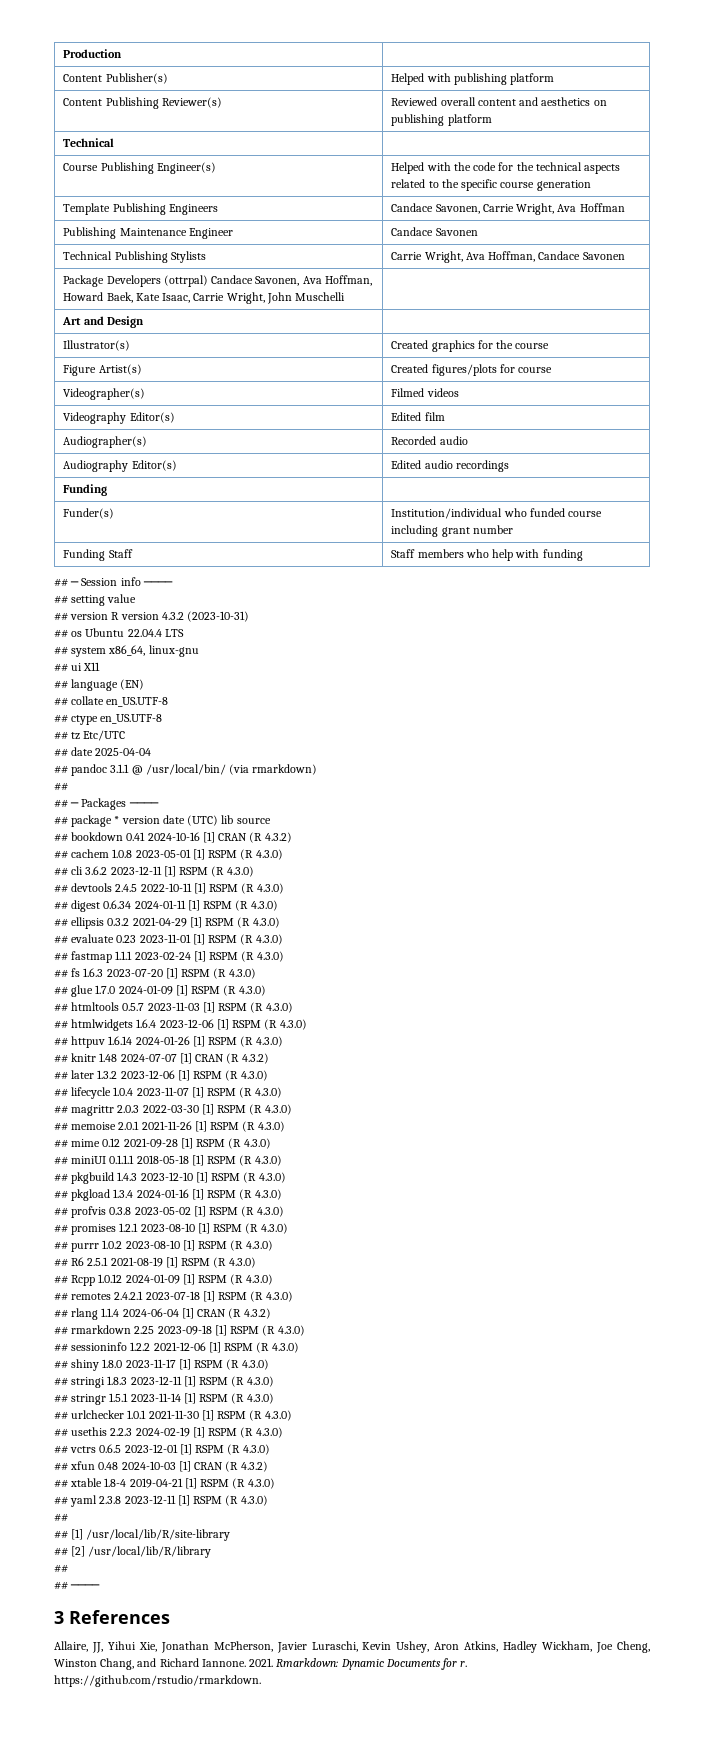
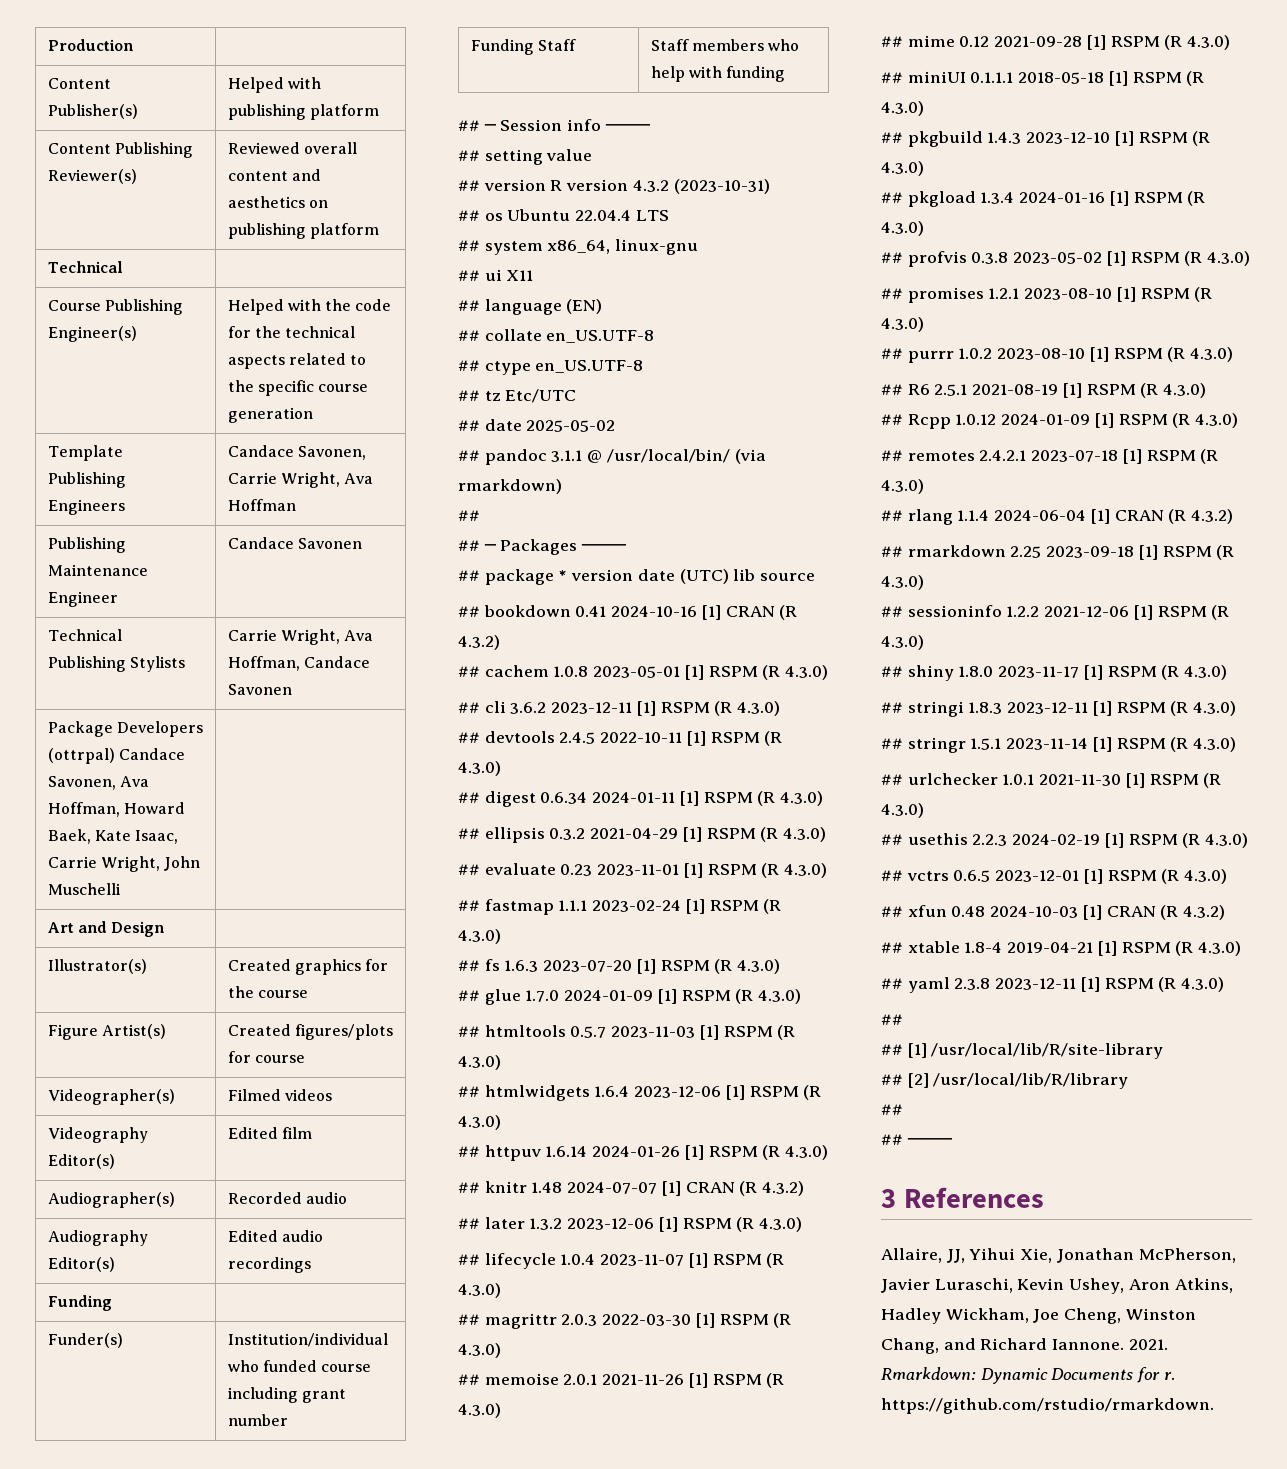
[95,748,152,756] 2025-04-04 -> [526,420,616,432] 2025-05-02

